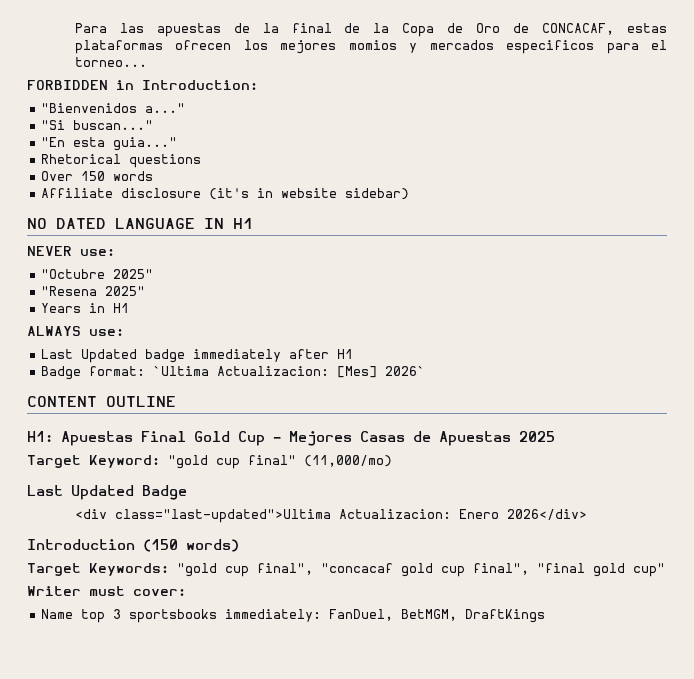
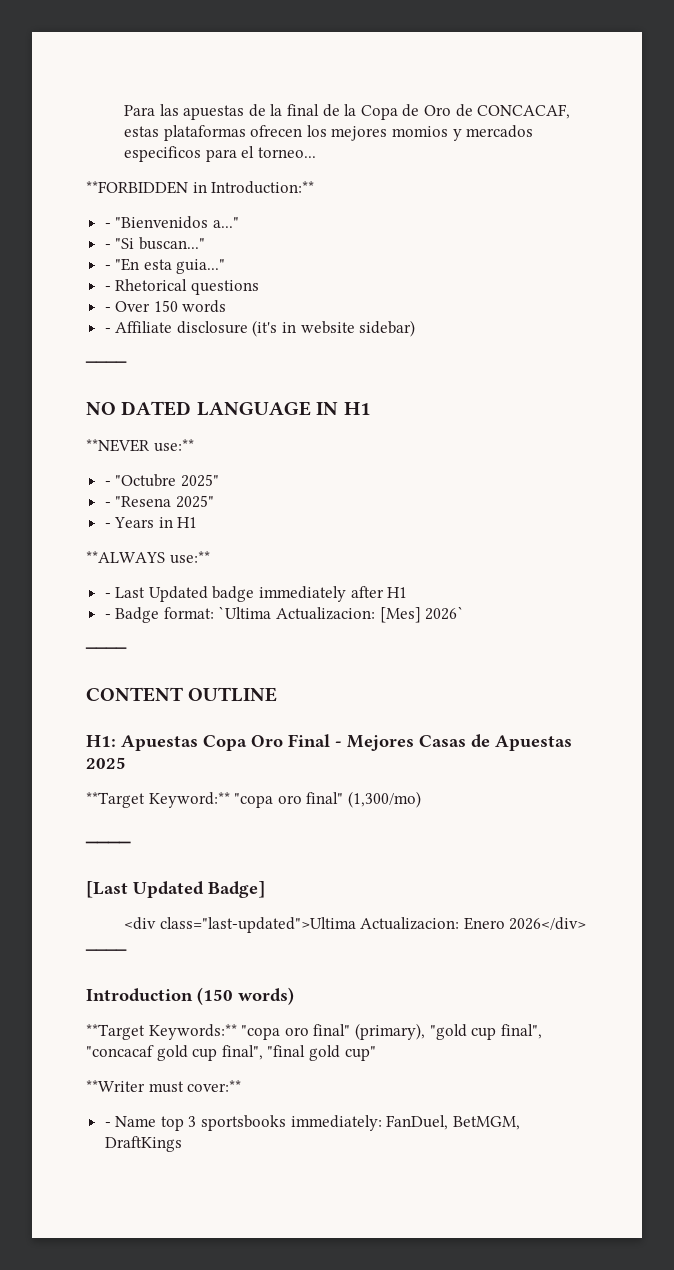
[27,80,258,90] FORBIDDEN in Introduction: // -> [86,181,315,194] [104,223,111,228] **FORBIDDEN in Introduction:** // -
(186, 108) none -> [104,244,111,249] -
(154, 125) none -> [104,265,111,270] -
(178, 144) none -> [104,286,111,291] -
(202, 161) none -> [104,307,111,312] -
(154, 176) none -> [104,328,111,333] -
(410, 194) none -> [85,361,127,368] // ────
[27,246,115,256] NEVER use: // -> [86,439,194,452] [104,481,111,486] **NEVER use:** // -
(154, 274) none -> [104,502,111,507] -
(146, 291) none -> [104,523,111,528] -
[27,326,124,336] ALWAYS use: // -> [86,551,210,564] [104,593,111,598] **ALWAYS use:** // -
(354, 354) none -> [104,614,111,619] -
(426, 371) none -> [85,647,127,654] // ────
[141,431,265,446] Final Gold Cup -> [203,734,330,751] Copa Oro Final
[27,455,392,469] [27,485,187,500] Target Keyword: "gold cup final" (11,000/mo) // Last Updated Badge -> [86,791,421,808] [85,841,131,849] [86,881,265,898] **Target Keyword:** "copa oro final" (1,300/mo) // ──── // [Last Updated Badge]
(587, 514) none -> [85,949,127,956] // ────
[27,563,169,576] Target Keywords: -> [86,1023,425,1040] **Target Keywords:** "copa oro final" (primary),
[27,586,186,596] Writer must cover: // -> [86,1080,242,1093] [104,1122,111,1127] **Writer must cover:** // -

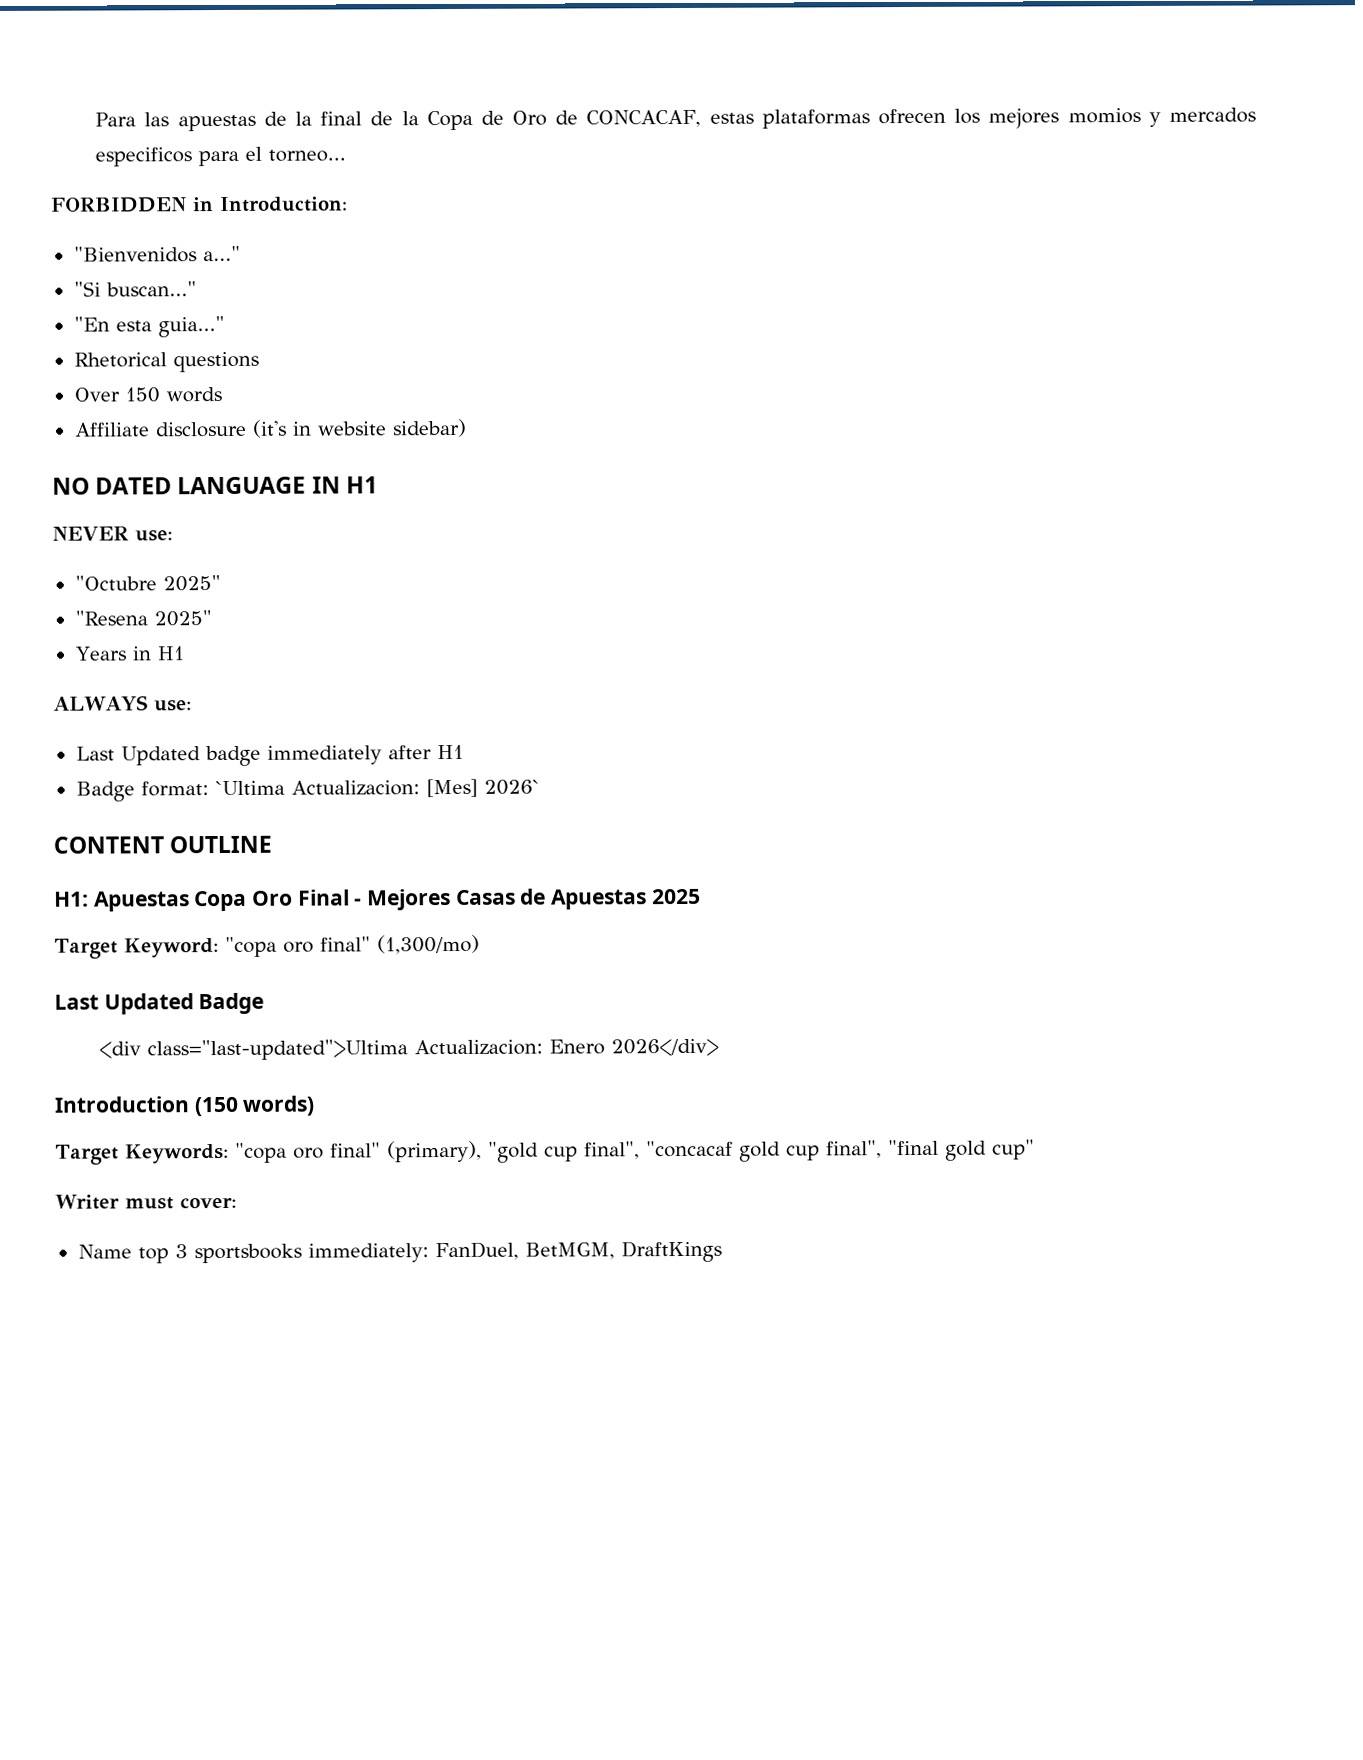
[86,181,315,194] [104,223,111,228] **FORBIDDEN in Introduction:** // - -> [51,196,348,213] FORBIDDEN in Introduction: //
[104,244,111,249] - -> (241, 253) none
[104,265,111,270] - -> (197, 289) none
[104,286,111,291] - -> (225, 326) none
[104,307,111,312] - -> (259, 362) none
[104,328,111,333] - -> (222, 395) none
[85,361,127,368] // ──── -> (467, 428) none
[86,439,194,452] [104,481,111,486] **NEVER use:** // - -> [52,526,173,542] NEVER use: //
[104,502,111,507] - -> (221, 583) none
[104,523,111,528] - -> (212, 618) none
[86,551,210,564] [104,593,111,598] **ALWAYS use:** // - -> [53,695,192,712] ALWAYS use: //
[104,614,111,619] - -> (464, 752) none
[85,647,127,654] // ──── -> (540, 787) none
[86,792,230,808] **Target Keyword:** -> [54,938,219,959] Target Keyword:
[85,841,131,849] [86,881,265,898] ──── // [Last Updated Badge] -> [54,992,265,1015] Last Updated Badge
[85,949,127,956] // ──── -> (720, 1047) none
[86,1024,237,1040] **Target Keywords:** -> [55,1143,229,1165] Target Keywords:
[86,1080,242,1093] [104,1122,111,1127] **Writer must cover:** // - -> [55,1194,237,1210] Writer must cover: //

